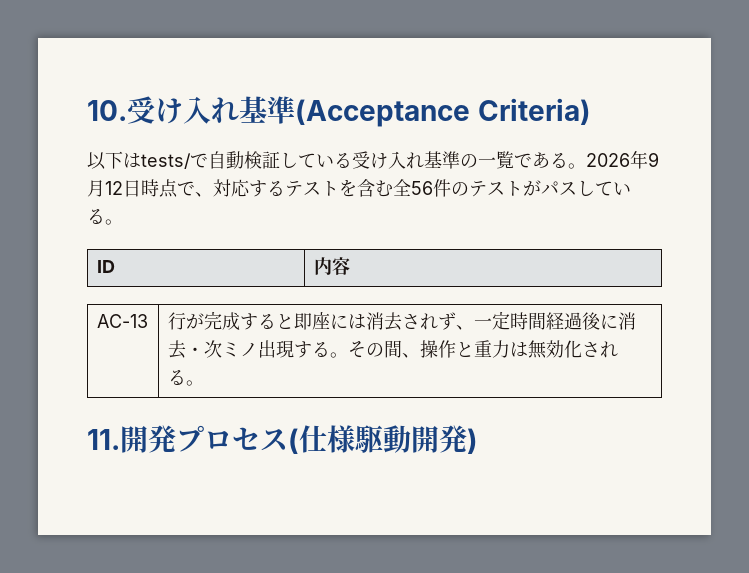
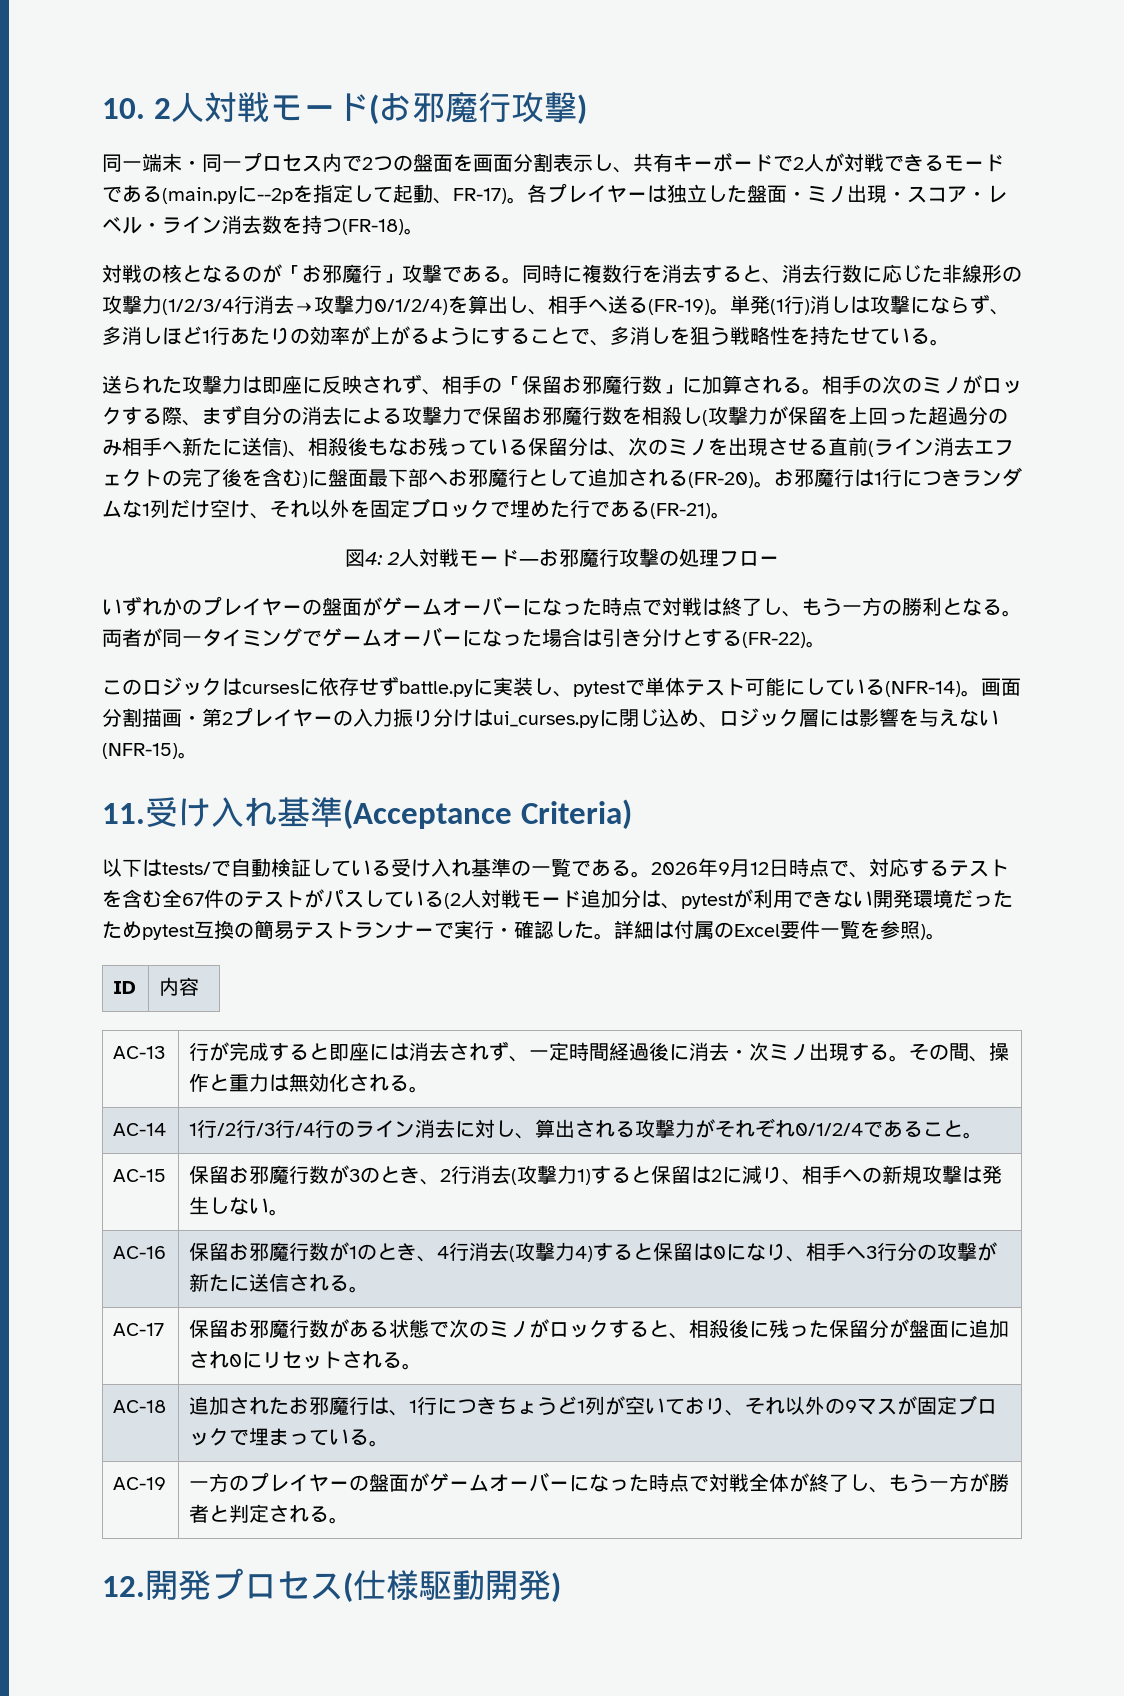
(127, 110) none -> [153,92,587,124] [102,152,1004,173] [102,183,1007,204] [102,215,424,235] [102,264,1022,284] [102,294,1010,315] [102,326,950,346] [102,374,1022,395] [102,405,1008,426] [102,437,1014,457] [102,467,1022,488] [102,498,731,519] [345,548,779,567] [102,596,1022,617] [102,627,826,648] [102,676,1021,697] [102,707,999,728] [102,743,198,759] [102,803,145,824] 2人対戦モード(お邪魔行攻撃) // 同一端末・同一プロセス内で2つの盤面を画面分割表示し、共有キーボードで2人が対戦できるモードである(main.pyに--2pを指定して起動、FR-17)。各プレイヤーは独立した盤面・ミノ出現・スコア・レベル・ライン消去数を持つ(FR-18)。 // 対戦の核となるのが「お邪魔行」攻撃である。同時に複数行を消去すると、消去行数に応じた非線形の攻撃力(1/2/3/4行消去→攻撃力0/1/2/4)を算出し、相手へ送る(FR-19)。単発(1行)消しは攻撃にならず、多消しほど1行あたりの効率が上がるようにすることで、多消しを狙う戦略性を持たせている。 // 送られた攻撃力は即座に反映されず、相手の「保留お邪魔行数」に加算される。相手の次のミノがロックする際、まず自分の消去による攻撃力で保留お邪魔行数を相殺し(攻撃力が保留を上回った超過分のみ相手へ新たに送信)、相殺後もなお残っている保留分は、次のミノを出現させる直前(ライン消去エフェクトの完了後を含む)に盤面最下部へお邪魔行として追加される(FR-20)。お邪魔行は1行につきランダムな1列だけ空け、それ以外を固定ブロックで埋めた行である(FR-21)。 // 図4: 2人対戦モード―お邪魔行攻撃の処理フロー // いずれかのプレイヤーの盤面がゲームオーバーになった時点で対戦は終了し、もう一方の勝利となる。両者が同一タイミングでゲームオーバーになった場合は引き分けとする(FR-22)。 // このロジックはcursesに依存せずbattle.pyに実装し、pytestで単体テスト可能にしている(NFR-14)。画面分割描画・第2プレイヤーの入力振り分けはui_curses.pyに閉じ込め、ロジック層には影響を与えない(NFR-15)。 // 11.
[411,181,433,195] 56 -> [182,893,204,906] 67
(105, 216) none -> [444,889,1013,909] [102,920,926,940] (2人対戦モード追加分は、pytestが利用できない開発環境だったためpytest互換の簡易テストランナーで実行・確認した。詳細は付属のExcel要件一覧を参照)
[87,429,120,450] // 11. -> [113,1123,167,1136] [189,1118,984,1139] [113,1169,167,1182] [189,1165,1003,1185] [189,1196,290,1216] [113,1246,167,1259] [189,1242,998,1262] [189,1273,370,1293] [113,1323,165,1336] [189,1319,1010,1339] [189,1351,423,1370] [113,1400,167,1413] [189,1395,998,1416] [189,1428,390,1447] [113,1477,167,1490] [189,1472,1010,1493] [189,1504,350,1524] [102,1576,145,1597] // AC-14 | 1行/2行/3行/4行のライン消去に対し、算出される攻撃力がそれぞれ0/1/2/4であること。 // AC-15 | 保留お邪魔行数が3のとき、2行消去(攻撃力1)すると保留は2に減り、相手への新規攻撃は発生しない。 // AC-16 | 保留お邪魔行数が1のとき、4行消去(攻撃力4)すると保留は0になり、相手へ3行分の攻撃が新たに送信される。 // AC-17 | 保留お邪魔行数がある状態で次のミノがロックすると、相殺後に残った保留分が盤面に追加され0にリセットされる。 // AC-18 | 追加されたお邪魔行は、1行につきちょうど1列が空いており、それ以外の9マスが固定ブロックで埋まっている。 // AC-19 | 一方のプレイヤーの盤面がゲームオーバーになった時点で対戦全体が終了し、もう一方が勝者と判定される。 // 12.

